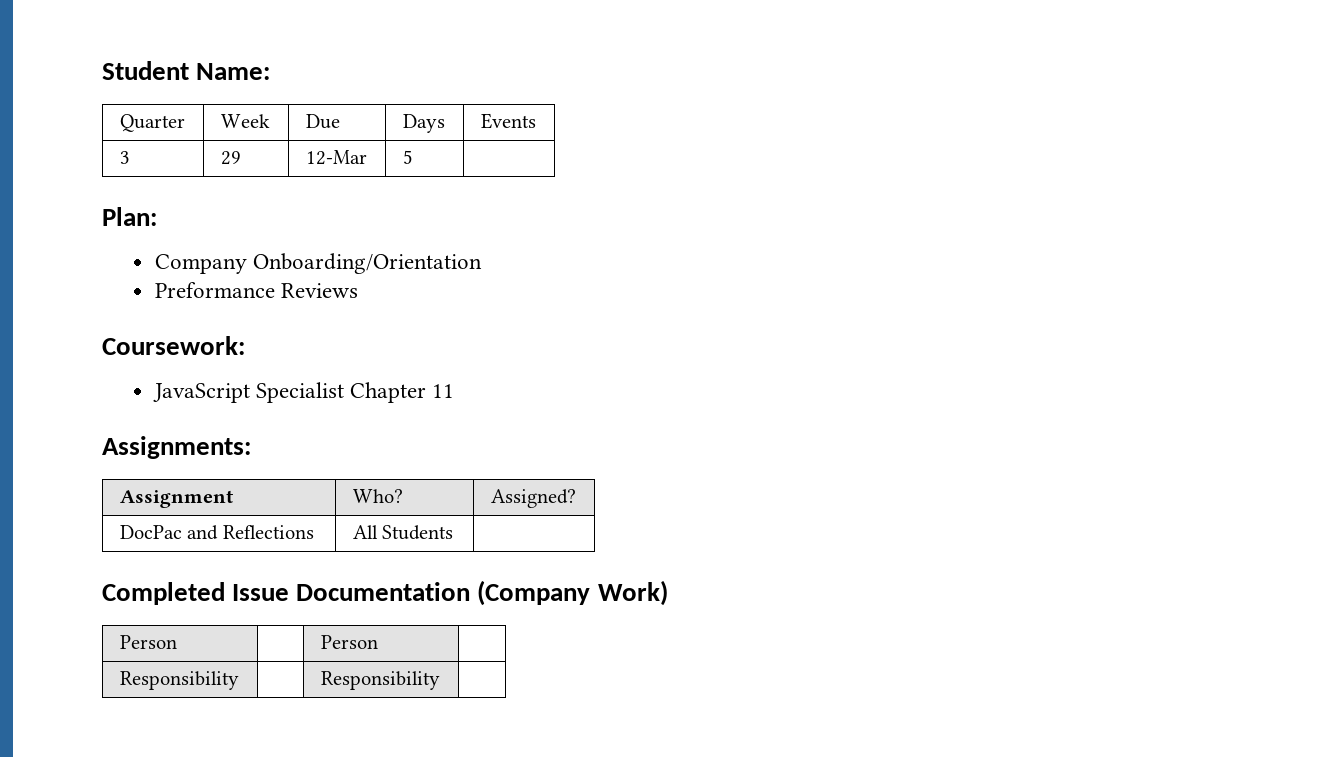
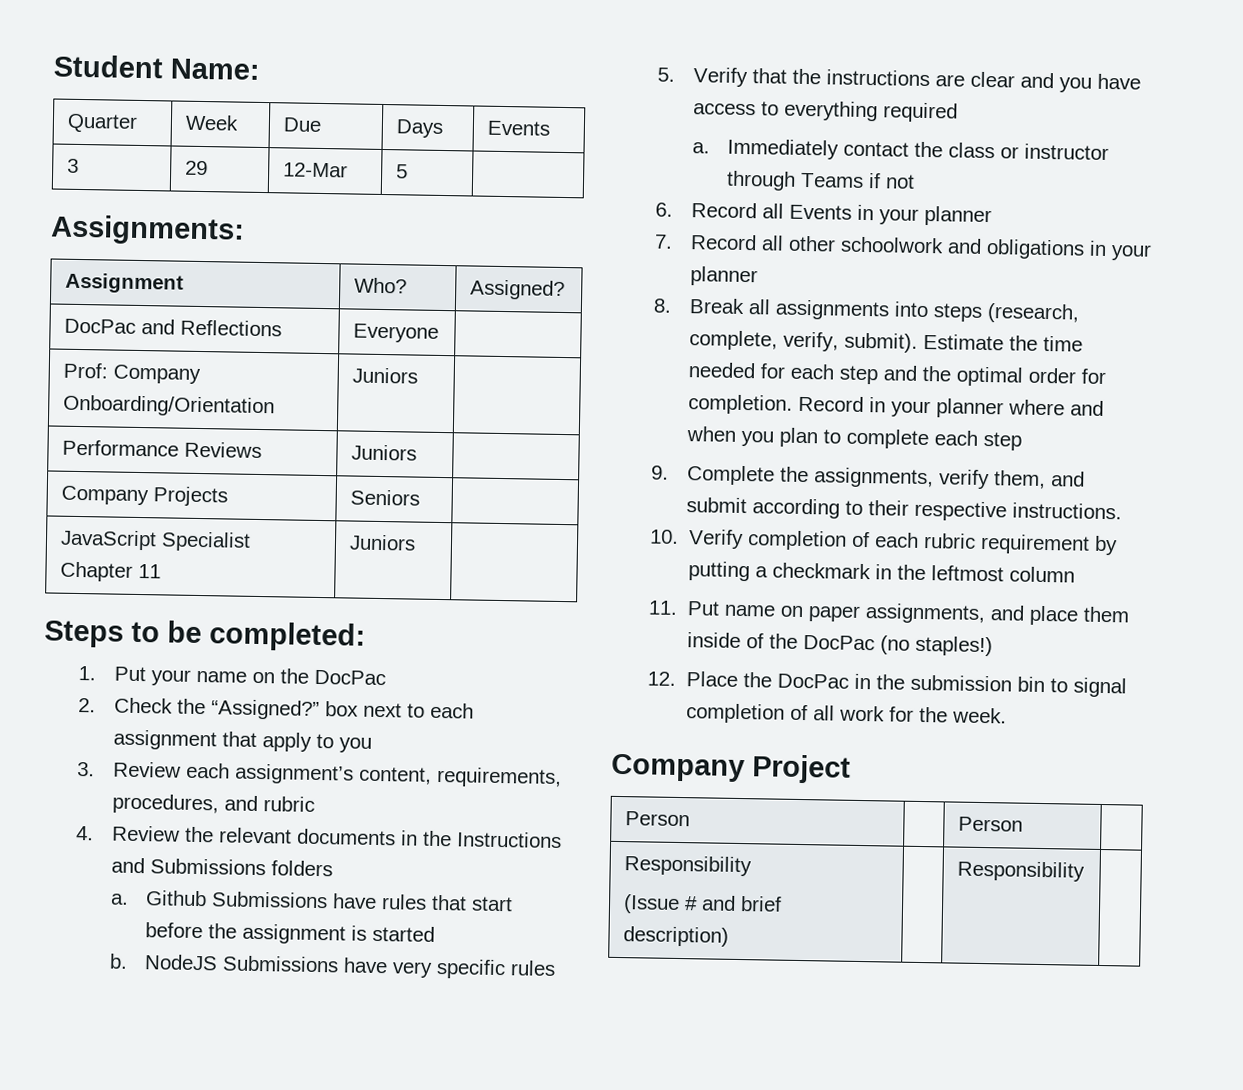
[102,207,157,226] [154,253,482,274] [154,282,358,298] [102,336,245,355] [152,382,455,403] // Plan: // Company Onboarding/Orientation // Preformance Reviews // Coursework: // JavaScript Specialist Chapter 11 -> (409, 171) none
[352,525,454,540] [102,580,668,606] [119,635,177,649] [320,635,378,649] [119,671,239,690] All Students | // Completed Issue Documentation (Company Work) // Person | | Person | // Responsibility -> [353,323,440,343] [63,362,202,385] [63,394,276,418] [352,367,419,384] [62,439,263,459] [351,444,418,461] [61,485,229,507] [350,489,421,506] [60,529,252,552] [60,561,162,582] [349,534,417,551] [44,620,366,652] [78,666,386,686] [78,697,474,721] [112,729,372,753] [77,761,562,789] [111,793,315,815] [76,825,562,849] [110,857,333,877] [109,890,514,912] [145,922,436,945] [108,953,557,980] [657,67,1141,93] [692,100,958,123] [691,138,1110,161] [726,170,916,191] [655,202,992,227] [654,234,1152,261] [689,266,758,287] [653,298,1080,324] [688,330,1083,353] [687,362,1106,387] [687,394,1104,419] [685,426,1022,451] [651,465,1085,490] [685,497,1122,522] [650,529,1118,556] [687,561,1075,583] [648,600,1130,626] [686,632,993,657] [647,671,1127,698] [685,703,1007,724] [611,753,851,784] [625,811,691,827] [958,816,1024,832] [624,855,753,877] [623,894,783,915] [623,926,730,947] Everyone | // Prof: Company Onboarding/Orientation | Juniors | // Performance Reviews | Juniors | // Company Projects | Seniors | // JavaScript Specialist Chapter 11 | Juniors | // Steps to be completed: // 1. Put your name on the DocPac // 2. Check the “Assigned?” box next to each assignment that apply to you // 3. Review each assignment’s content, requirements, procedures, and rubric // 4. Review the relevant documents in the Instructions and Submissions folders // a. Github Submissions have rules that start before the assignment is started // b. NodeJS Submissions have very specific rules // 5. Verify that the instructions are clear and you have access to everything required // a. Immediately contact the class or instructor through Teams if not // 6. Record all Events in your planner // 7. Record all other schoolwork and obligations in your planner // 8. Break all assignments into steps (research, complete, verify, submit). Estimate the time needed for each step and the optimal order for completion. Record in your planner where and when you plan to complete each step // 9. Complete the assignments, verify them, and submit according to their respective instructions. // 10. Verify completion of each rubric requirement by putting a checkmark in the leftmost column // 11. Put name on paper assignments, and place them inside of the DocPac (no staples!) // 12. Place the DocPac in the submission bin to signal completion of all work for the week. // Company Project // Person | | Person | // Responsibility // (Issue # and brief description)

